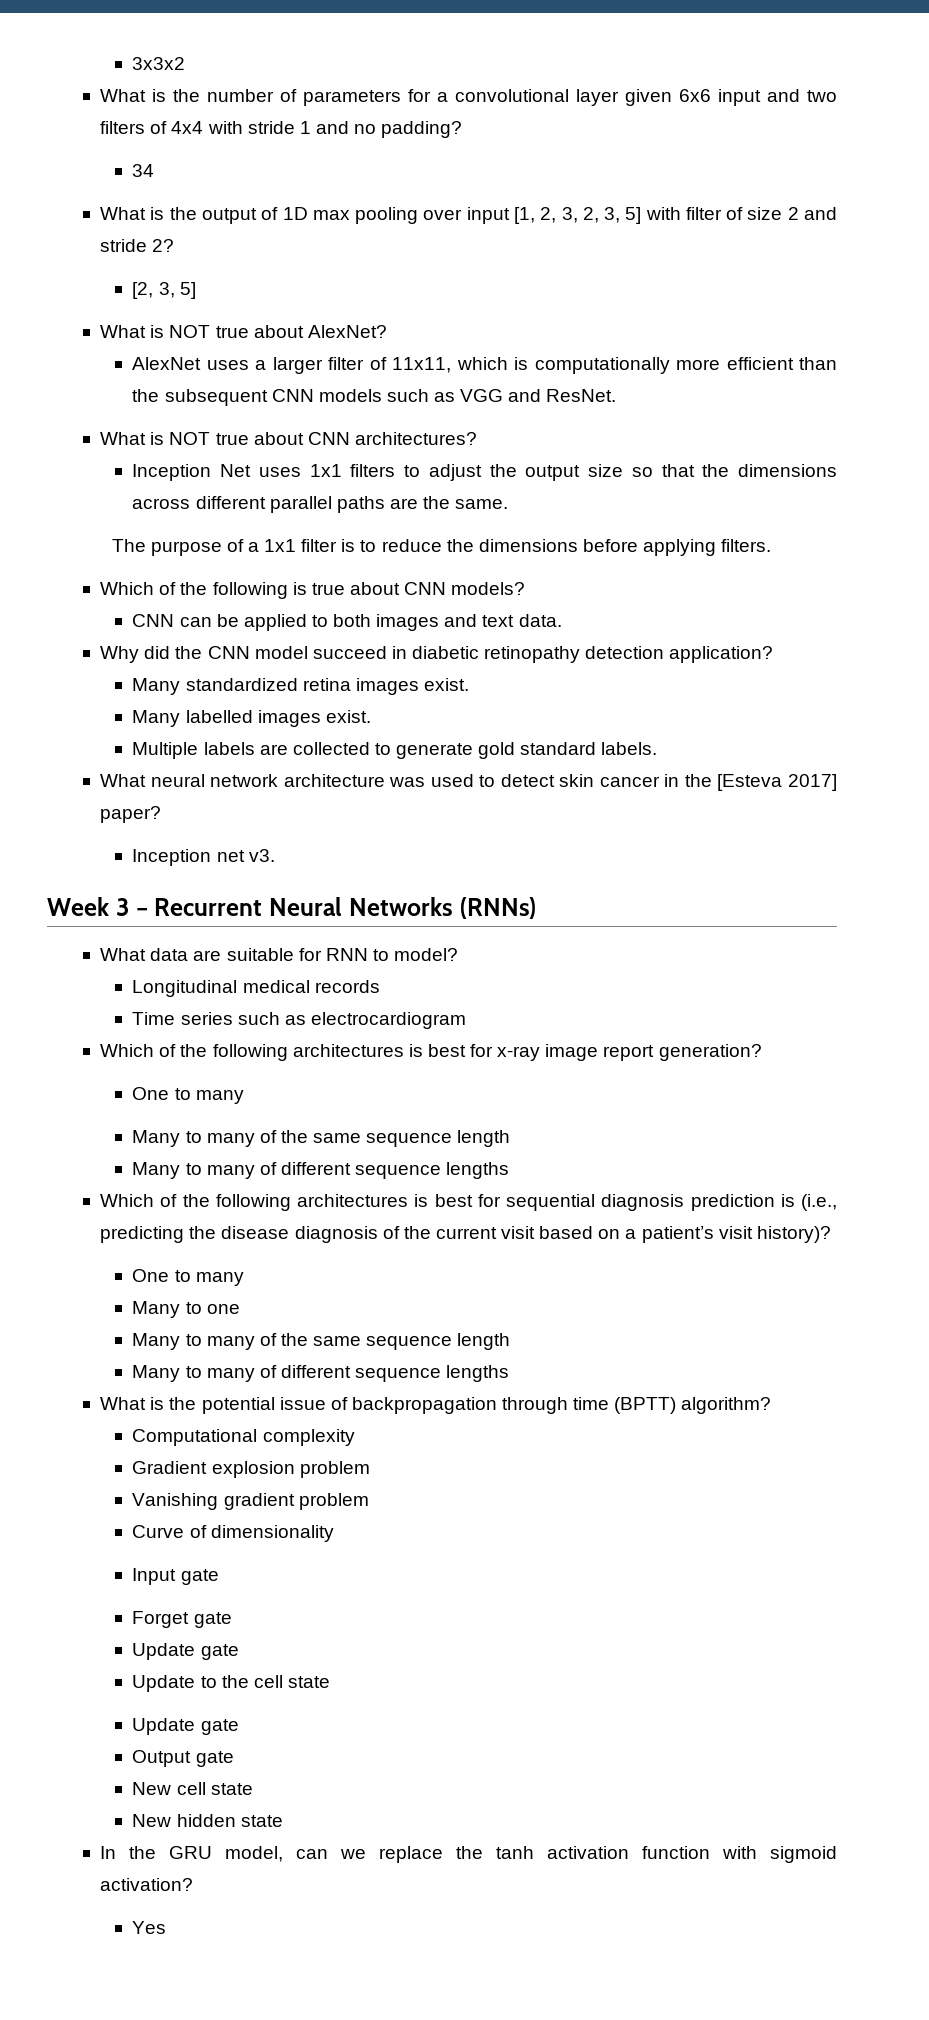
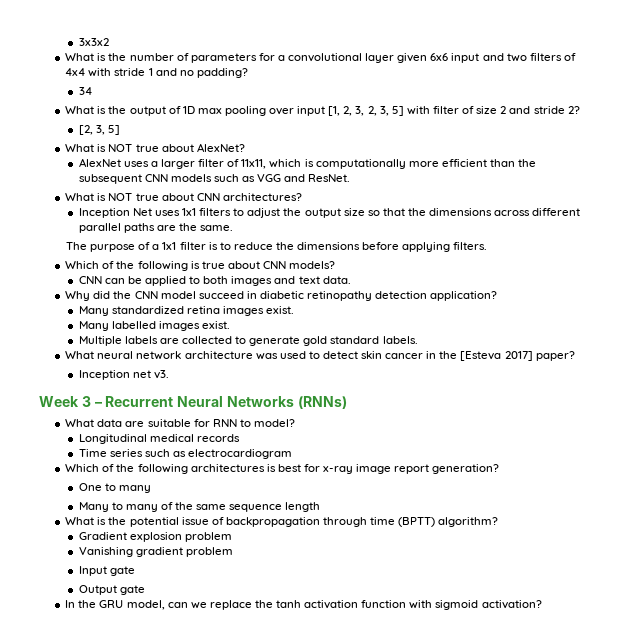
[132,1162,510,1179] [100,1194,837,1211] [100,1226,831,1243] [132,1269,244,1286] [132,1301,240,1318] [132,1333,511,1350] [132,1365,510,1382] // Many to many of different sequence lengths // Which of the following architectures is best for sequential diagnosis prediction is (i.e., predicting the disease diagnosis of the current visit based on a patient’s visit history)? // One to many // Many to one // Many to many of the same sequence length // Many to many of different sequence lengths -> (321, 507) none
[132,1429,355,1446] // Computational complexity -> (499, 522) none
[132,1525,334,1542] // Curve of dimensionality -> (233, 552) none
[132,1611,232,1628] [132,1643,239,1660] [132,1675,330,1692] [132,1718,239,1735] [132,1750,234,1767] [132,1782,253,1795] [132,1814,283,1827] Forget gate // Update gate // Update to the cell state // Update gate // Output gate // New cell state // New hidden state -> [78,585,145,595] Output gate
[132,1921,167,1934] // Yes -> (542, 604) none

